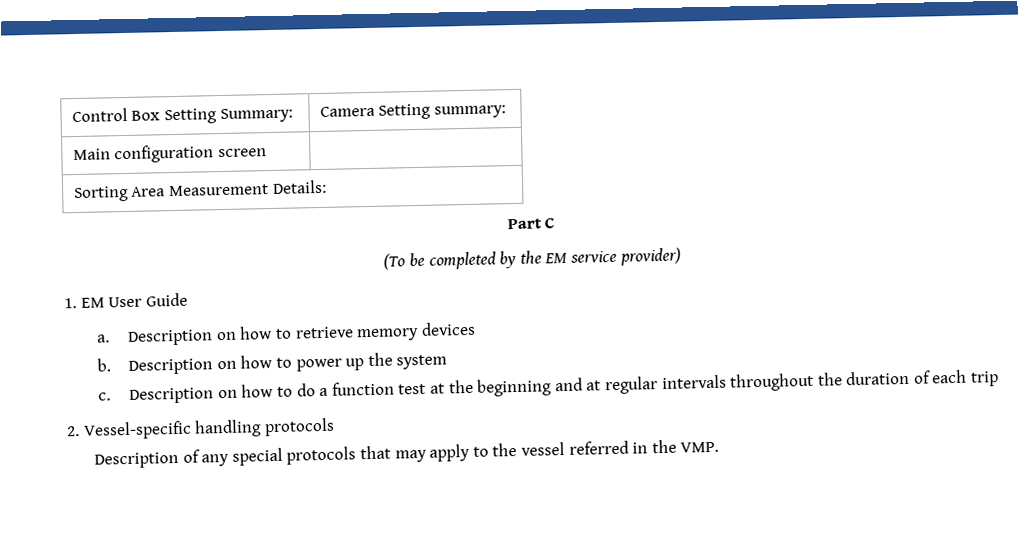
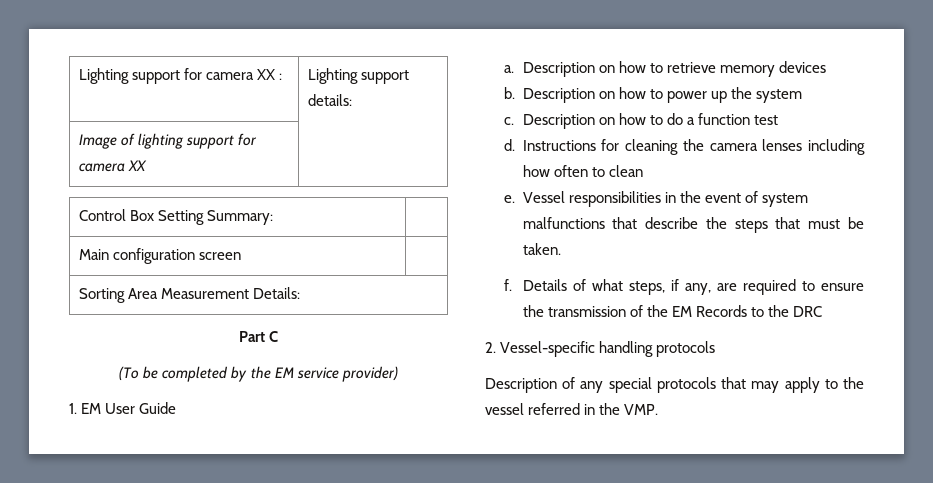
(71, 115) none -> [78,68,283,84] [307,68,409,84] [307,94,352,106] [78,133,258,149] [78,160,147,172] Lighting support for camera XX : | Lighting support details: // Image of lighting support for camera XX | //
[319,103,506,120] Camera Setting summary: -> (274, 217) none
[429,369,1000,397] at the beginning and at regular intervals throughout the duration of each trip -> [503,139,865,155] [522,165,643,177] [503,191,809,207] [522,217,864,233] [522,243,561,255] [503,279,864,295] [522,305,823,317] // d. Instructions for cleaning the camera lenses including how often to clean // e. Vessel responsibilities in the event of system malfunctions that describe the steps that must be taken. // f. Details of what steps, if any, are required to ensure the transmission of the EM Records to the DRC

